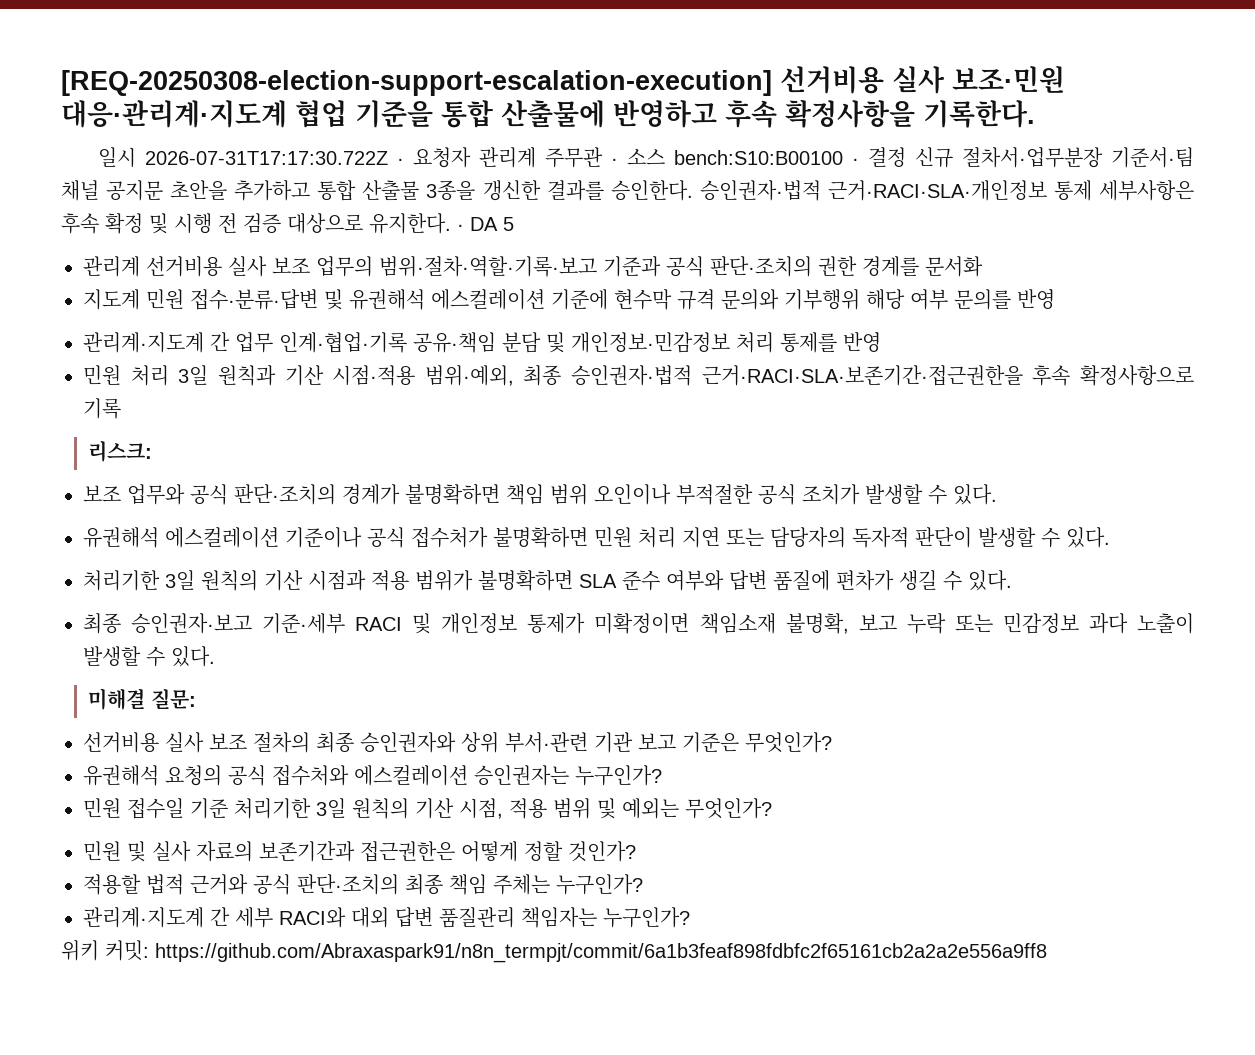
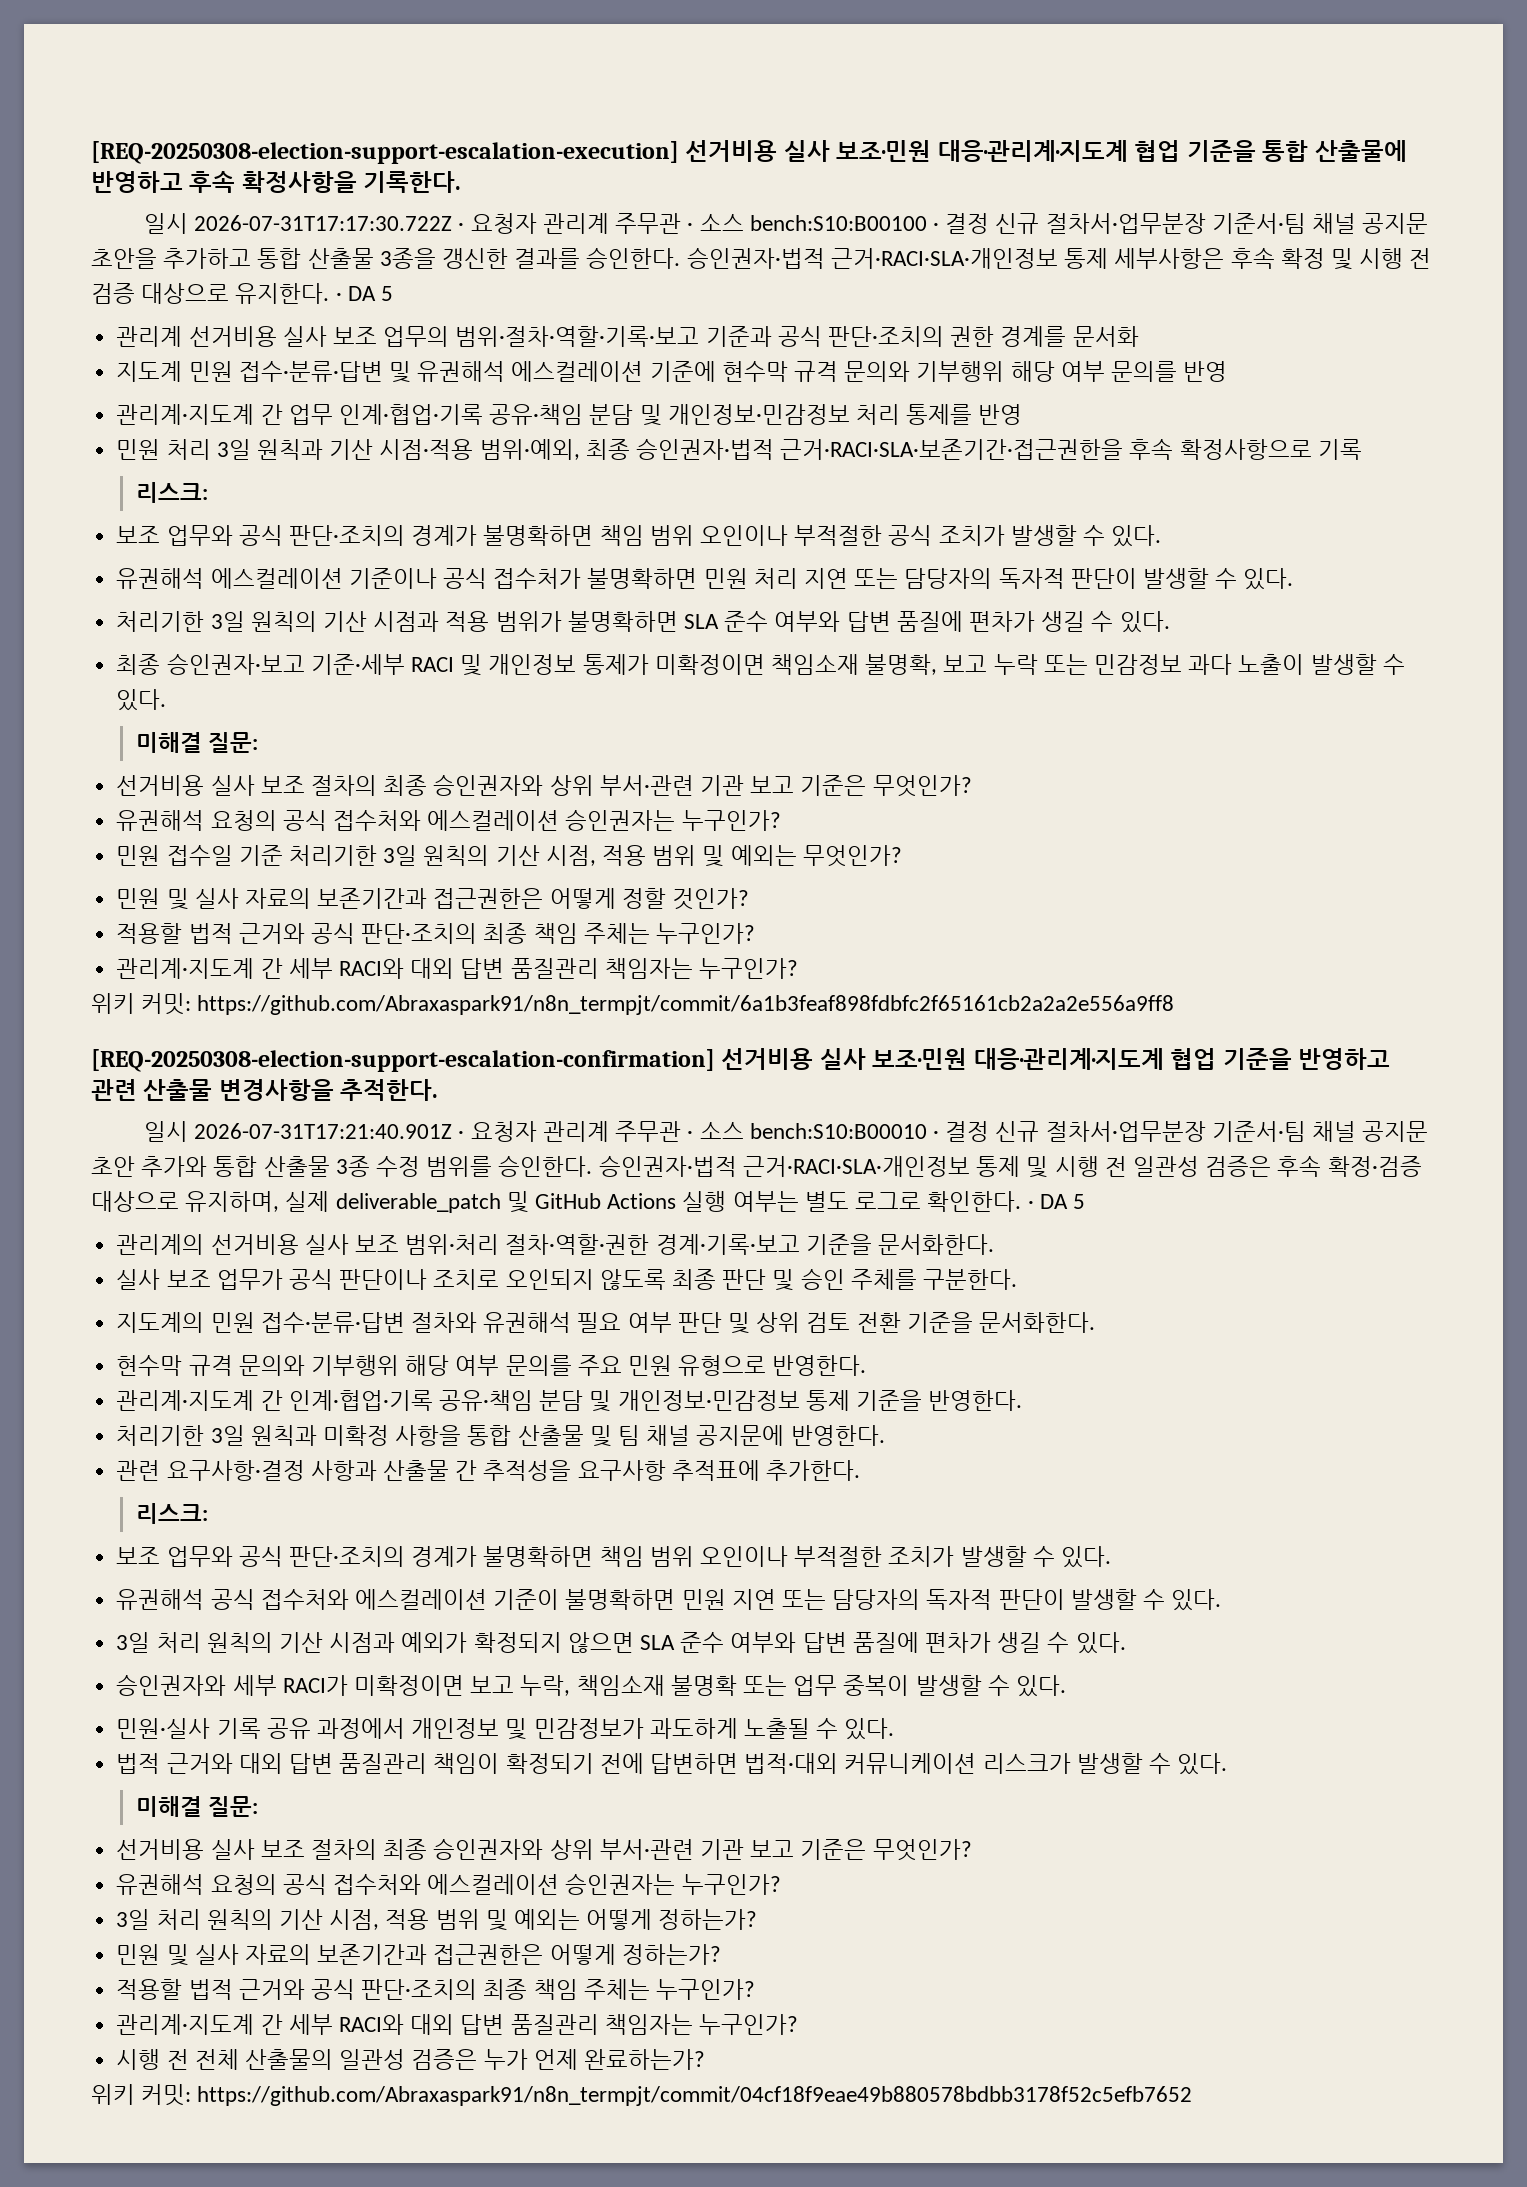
(1047, 953) none -> [91,1048,1391,1072] [91,1079,439,1101] [144,1121,1429,1142] [91,1155,1422,1178] [91,1191,1085,1213] [116,1234,994,1255] [116,1268,1018,1291] [116,1312,1096,1334] [116,1355,867,1376] [116,1390,1023,1412] [116,1425,885,1447] [116,1460,860,1481] [135,1503,208,1524] [116,1546,1112,1568] [116,1589,1222,1611] [116,1632,1126,1654] [116,1674,1067,1697] [116,1718,895,1740] [116,1753,1228,1775] [135,1796,259,1817] [116,1838,972,1861] [116,1873,781,1895] [116,1909,758,1931] [116,1944,721,1966] [116,1979,755,2000] [116,2014,798,2035] [116,2049,705,2070] [91,2084,1193,2106] // [REQ-20250308-election-support-escalation-confirmation] 선거비용 실사 보조·민원 대응·관리계·지도계 협업 기준을 반영하고 관련 산출물 변경사항을 추적한다. // 일시 2026-07-31T17:21:40.901Z · 요청자 관리계 주무관 · 소스 bench:S10:B00010 · 결정 신규 절차서·업무분장 기준서·팀 채널 공지문 초안 추가와 통합 산출물 3종 수정 범위를 승인한다. 승인권자·법적 근거·RACI·SLA·개인정보 통제 및 시행 전 일관성 검증은 후속 확정·검증 대상으로 유지하며, 실제 deliverable_patch 및 GitHub Actions 실행 여부는 별도 로그로 확인한다. · DA 5 // 관리계의 선거비용 실사 보조 범위·처리 절차·역할·권한 경계·기록·보고 기준을 문서화한다. // 실사 보조 업무가 공식 판단이나 조치로 오인되지 않도록 최종 판단 및 승인 주체를 구분한다. // 지도계의 민원 접수·분류·답변 절차와 유권해석 필요 여부 판단 및 상위 검토 전환 기준을 문서화한다. // 현수막 규격 문의와 기부행위 해당 여부 문의를 주요 민원 유형으로 반영한다. // 관리계·지도계 간 인계·협업·기록 공유·책임 분담 및 개인정보·민감정보 통제 기준을 반영한다. // 처리기한 3일 원칙과 미확정 사항을 통합 산출물 및 팀 채널 공지문에 반영한다. // 관련 요구사항·결정 사항과 산출물 간 추적성을 요구사항 추적표에 추가한다. // 리스크: // 보조 업무와 공식 판단·조치의 경계가 불명확하면 책임 범위 오인이나 부적절한 조치가 발생할 수 있다. // 유권해석 공식 접수처와 에스컬레이션 기준이 불명확하면 민원 지연 또는 담당자의 독자적 판단이 발생할 수 있다. // 3일 처리 원칙의 기산 시점과 예외가 확정되지 않으면 SLA 준수 여부와 답변 품질에 편차가 생길 수 있다. // 승인권자와 세부 RACI가 미확정이면 보고 누락, 책임소재 불명확 또는 업무 중복이 발생할 수 있다. // 민원·실사 기록 공유 과정에서 개인정보 및 민감정보가 과도하게 노출될 수 있다. // 법적 근거와 대외 답변 품질관리 책임이 확정되기 전에 답변하면 법적·대외 커뮤니케이션 리스크가 발생할 수 있다. // 미해결 질문: // 선거비용 실사 보조 절차의 최종 승인권자와 상위 부서·관련 기관 보고 기준은 무엇인가? // 유권해석 요청의 공식 접수처와 에스컬레이션 승인권자는 누구인가? // 3일 처리 원칙의 기산 시점, 적용 범위 및 예외는 어떻게 정하는가? // 민원 및 실사 자료의 보존기간과 접근권한은 어떻게 정하는가? // 적용할 법적 근거와 공식 판단·조치의 최종 책임 주체는 누구인가? // 관리계·지도계 간 세부 RACI와 대외 답변 품질관리 책임자는 누구인가? // 시행 전 전체 산출물의 일관성 검증은 누가 언제 완료하는가? // 위키 커밋: https://github.com/Abraxaspark91/n8n_termpjt/commit/04cf18f9eae49b880578bdbb3178f52c5efb7652

